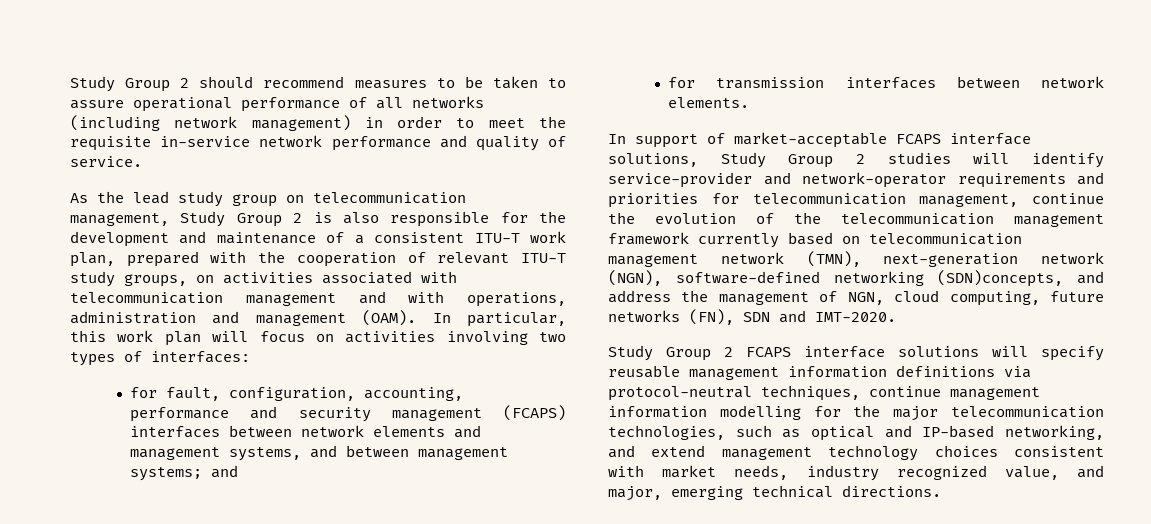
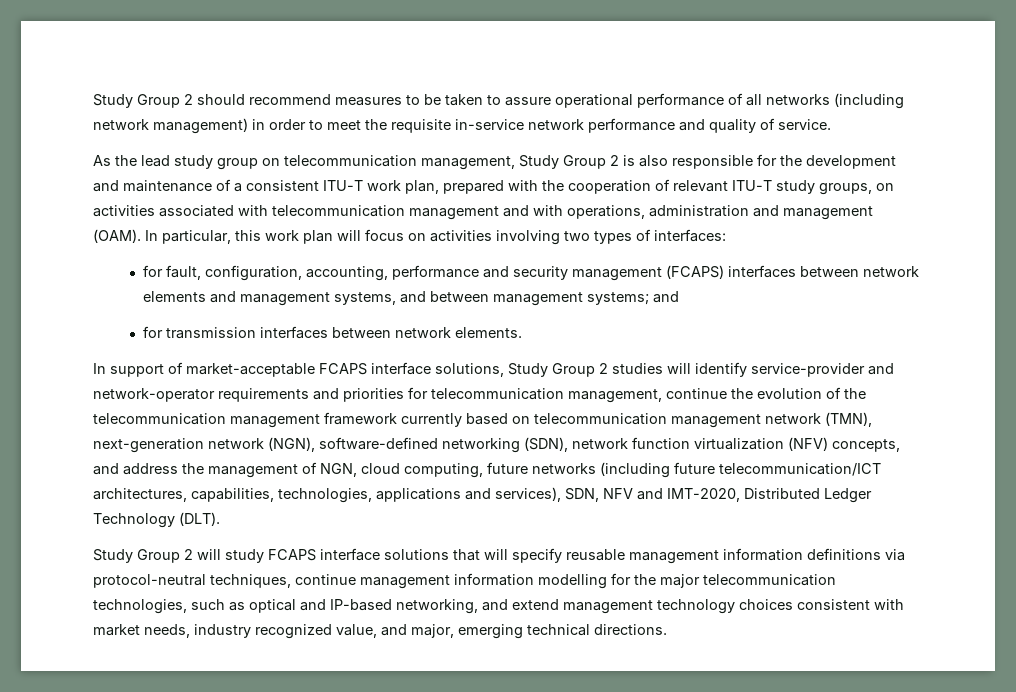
[937,270,1064,287] (SDN)concepts, -> [524,437,900,452] (SDN), network function virtualization (NFV) concepts,
[689,309,896,325] [608,345,733,361] (FN), SDN and IMT-2020. // Study Group 2 -> [600,462,881,478] [93,487,872,503] [93,512,220,528] [93,549,264,563] (including future telecommunication/ICT architectures, capabilities, technologies, applications and services), SDN, NFV and IMT-2020, Distributed Ledger Technology (DLT). // Study Group 2 will study
(979, 351) none -> [453,549,480,561] that

